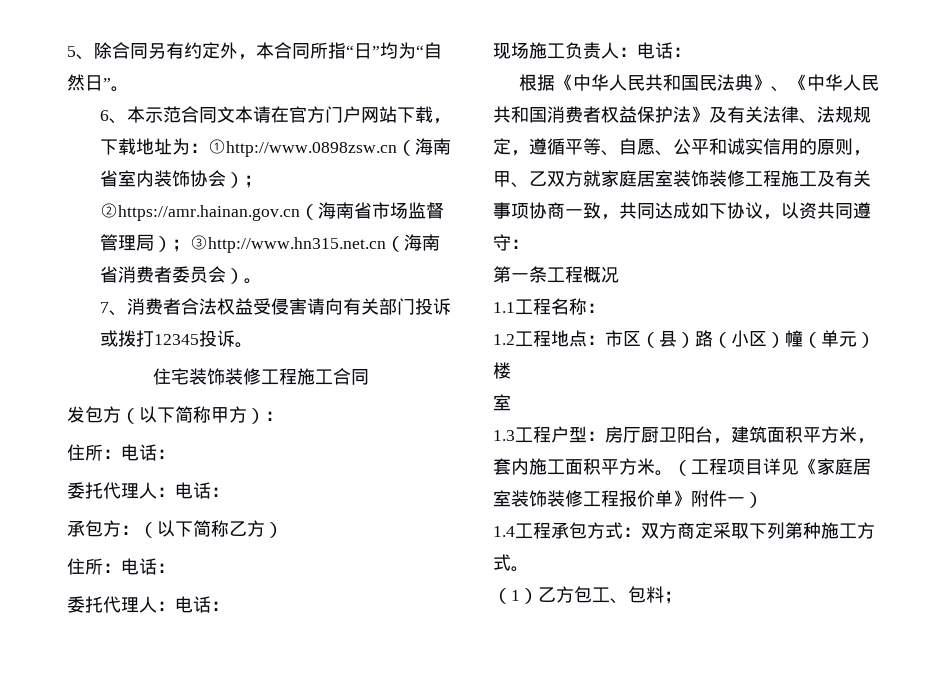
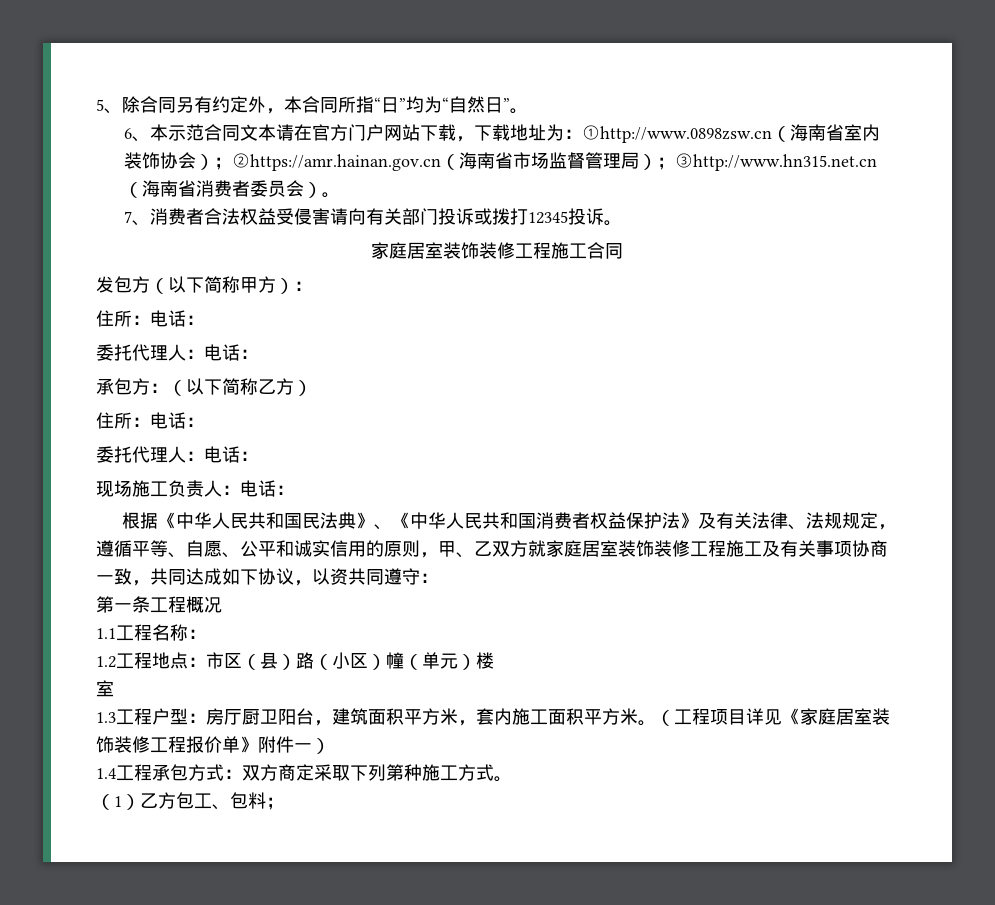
[153,368,189,385] 住宅 -> [370,242,443,259] 家庭居室

